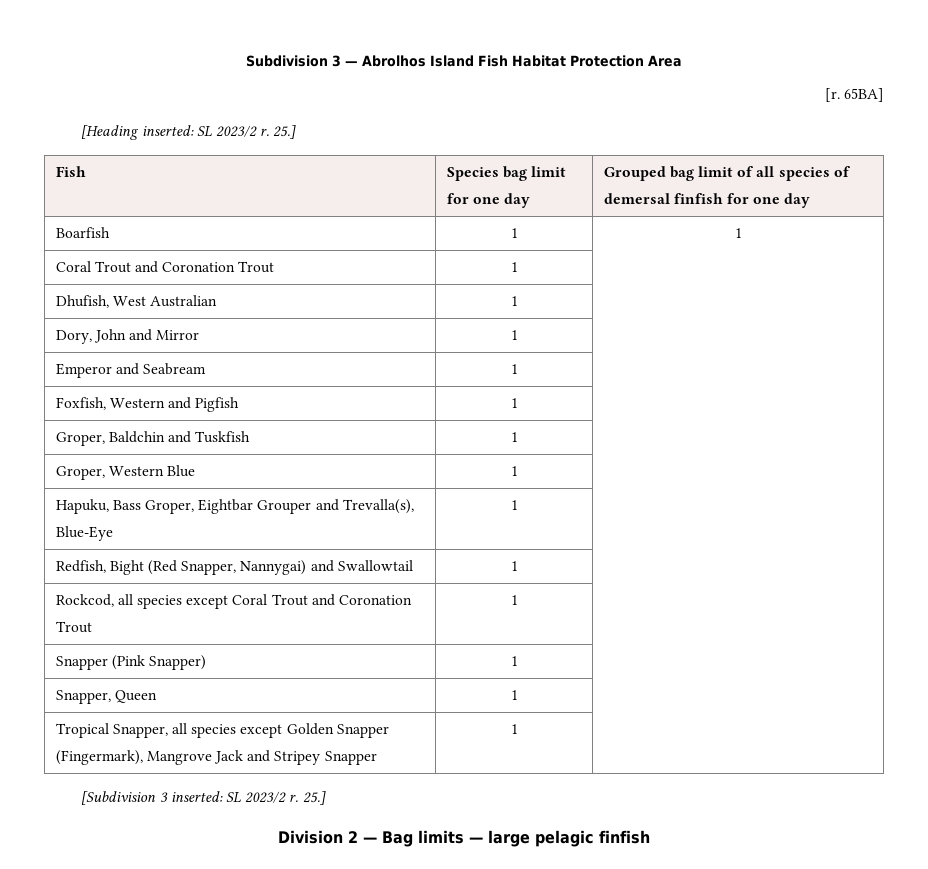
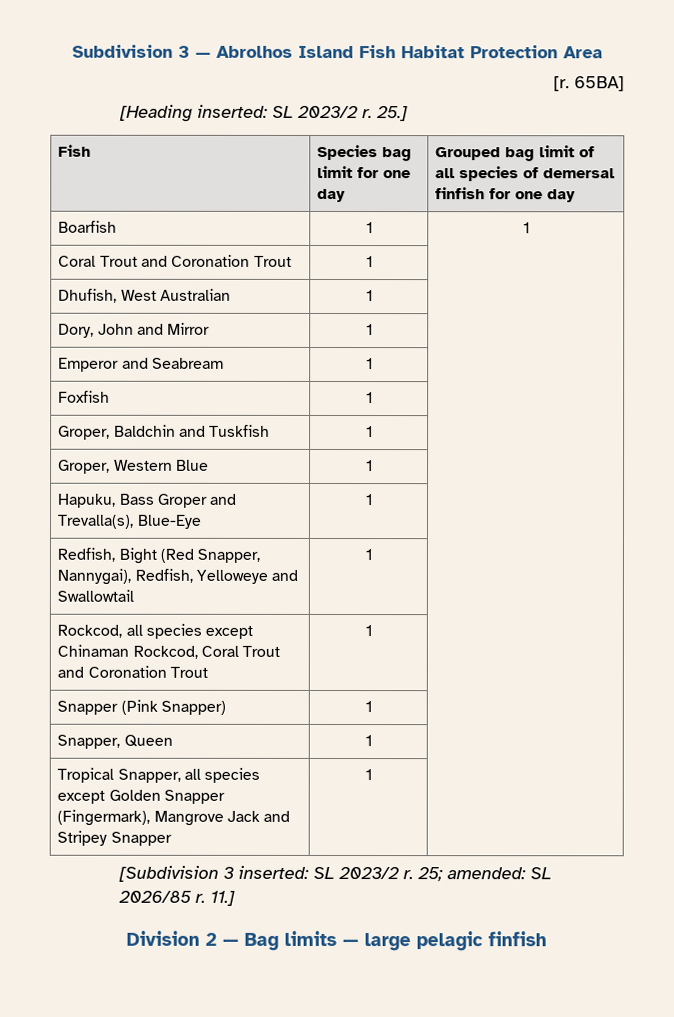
[55,397,240,412] Foxfish, Western and Pigfish -> [58,390,111,403] Foxfish
[144,499,312,514] Groper, Eightbar Grouper -> [157,493,208,508] Groper
[240,560,307,575] Nannygai) -> [57,568,268,585] Nannygai), Redfish, Yelloweye
(229, 602) none -> [57,644,198,659] Chinaman Rockcod,
[302,791,326,805] 25.] -> [416,867,552,882] [117,890,235,906] 25; amended: SL 2026/85 r. 11.]

